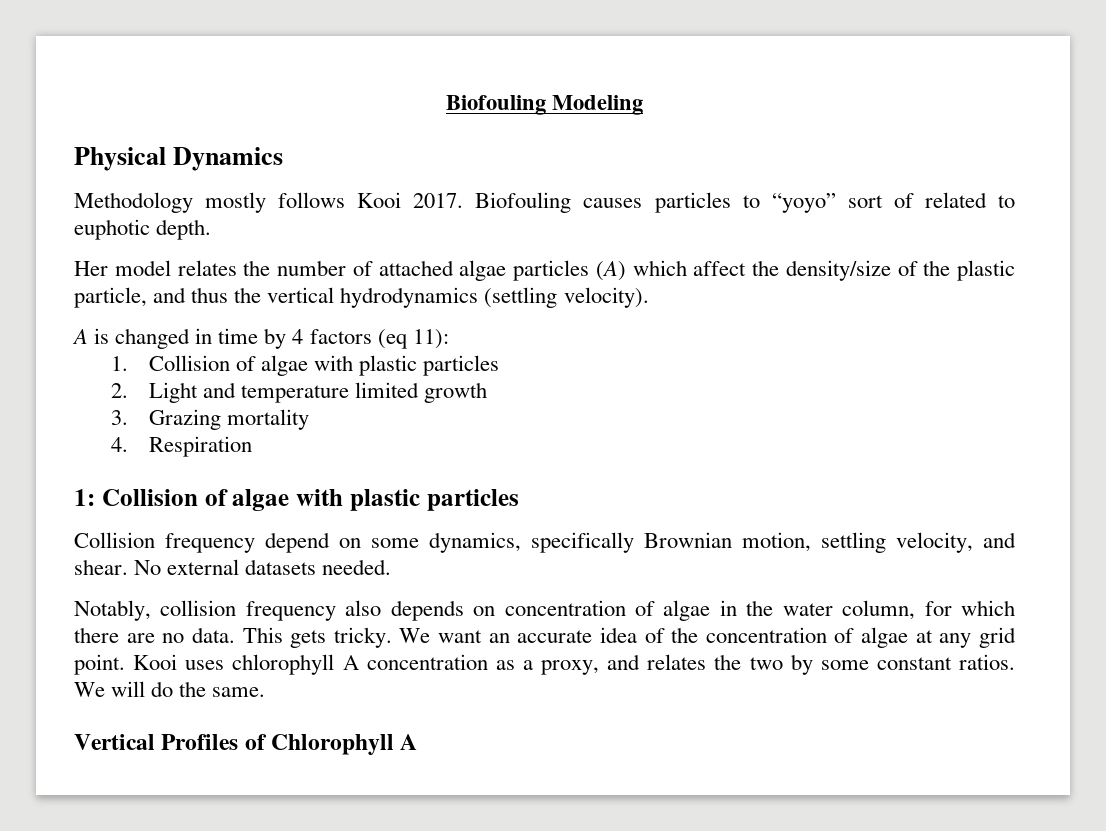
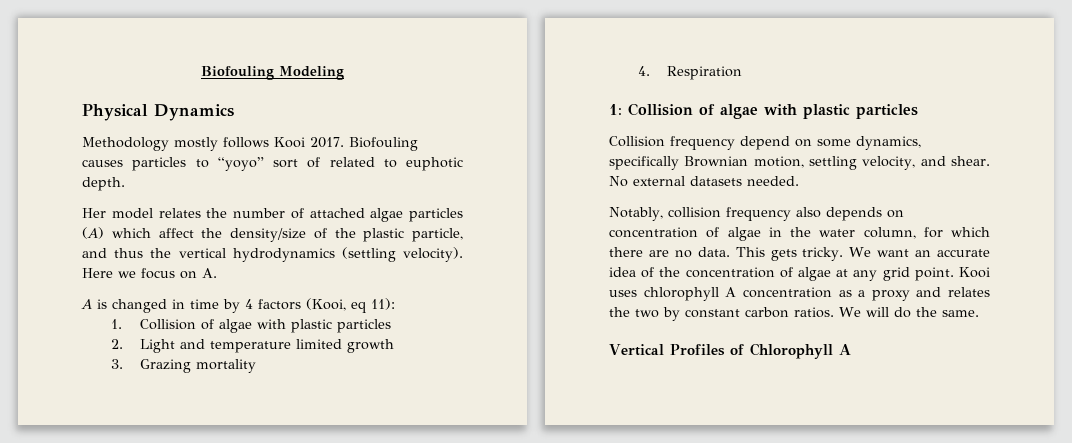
(649, 297) none -> [82,268,217,279] Here we focus on A.
[377,329,407,349] (eq -> [306,298,367,313] (Kooi, eq
[541,660,599,675] proxy, -> [871,290,910,301] proxy
[820,657,952,670] some constant -> [685,307,789,318] constant carbon

